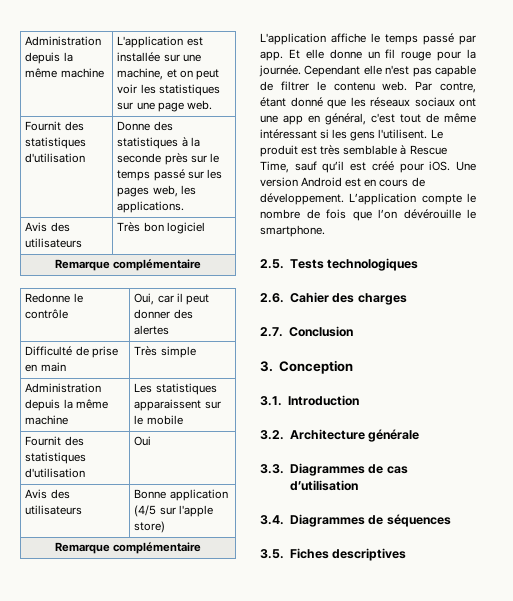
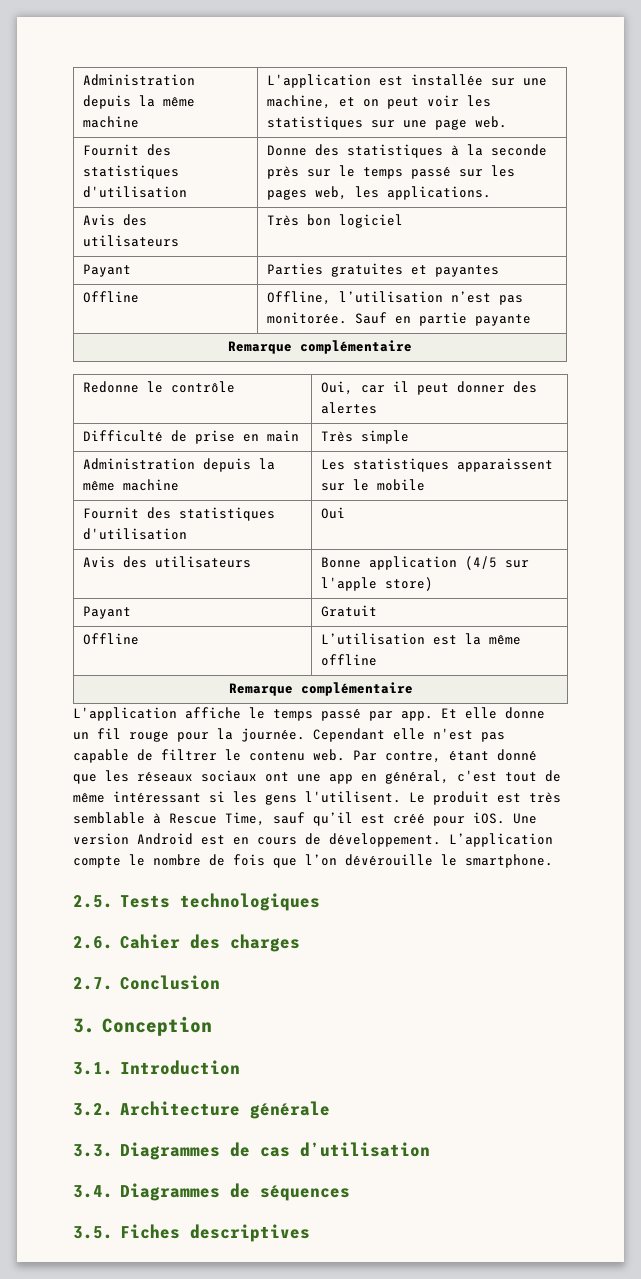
(205, 228) none -> [83,264,132,277] [267,263,500,277] [83,291,140,303] [267,291,524,305] [267,312,532,326] // Payant | Parties gratuites et payantes // Offline | Offline, l’utilisation n’est pas monitorée. Sauf en partie payante
(166, 527) none -> [83,606,132,619] [321,605,378,617] [83,633,140,645] [321,633,522,645] [321,654,378,666] // Payant | Gratuit // Offline | L’utilisation est la même offline

